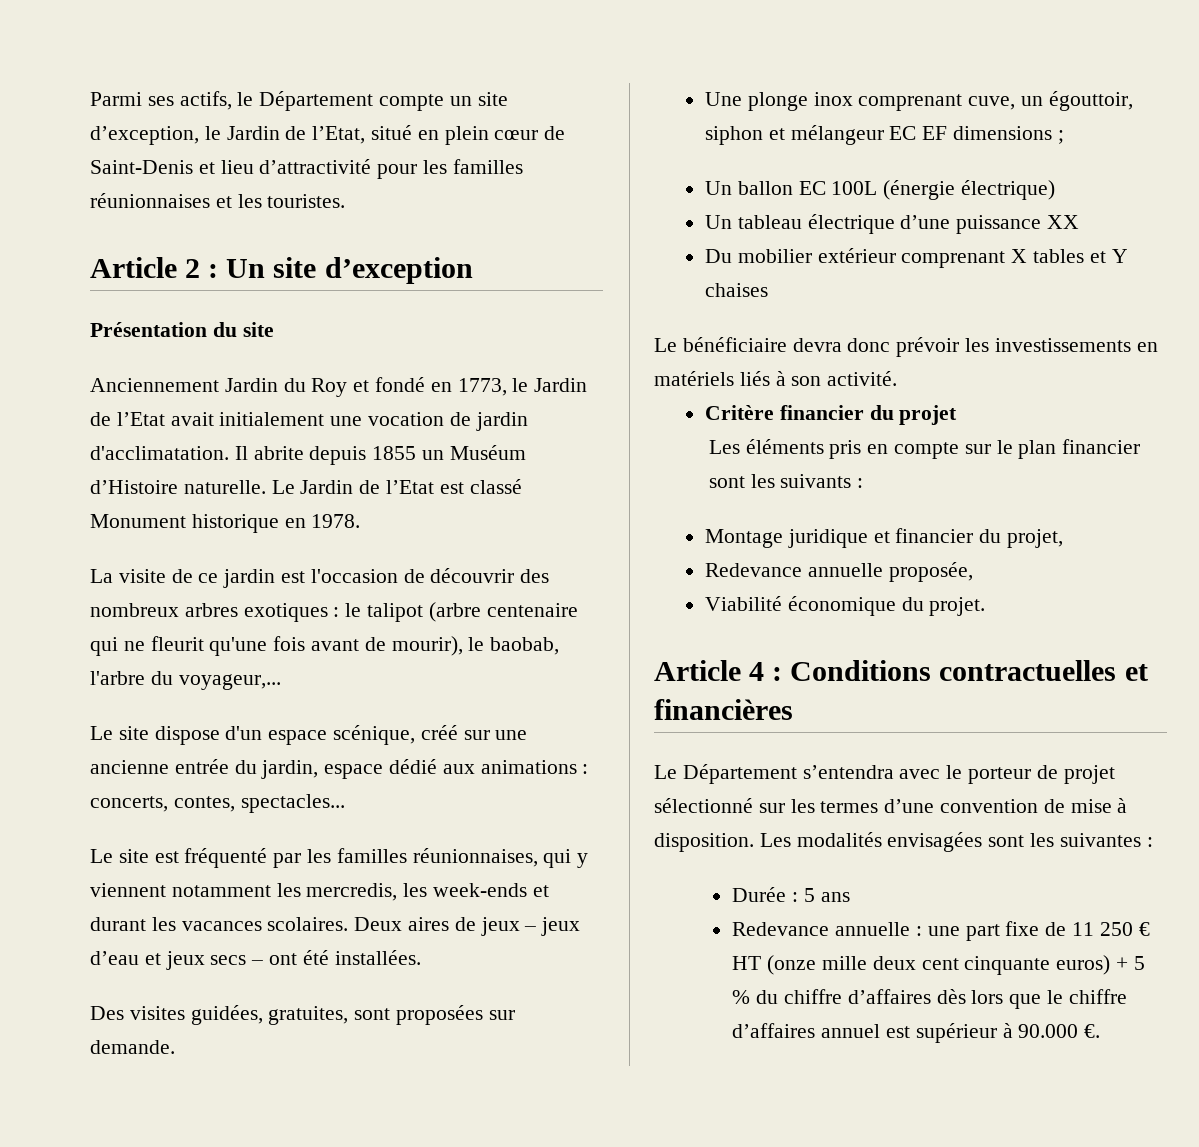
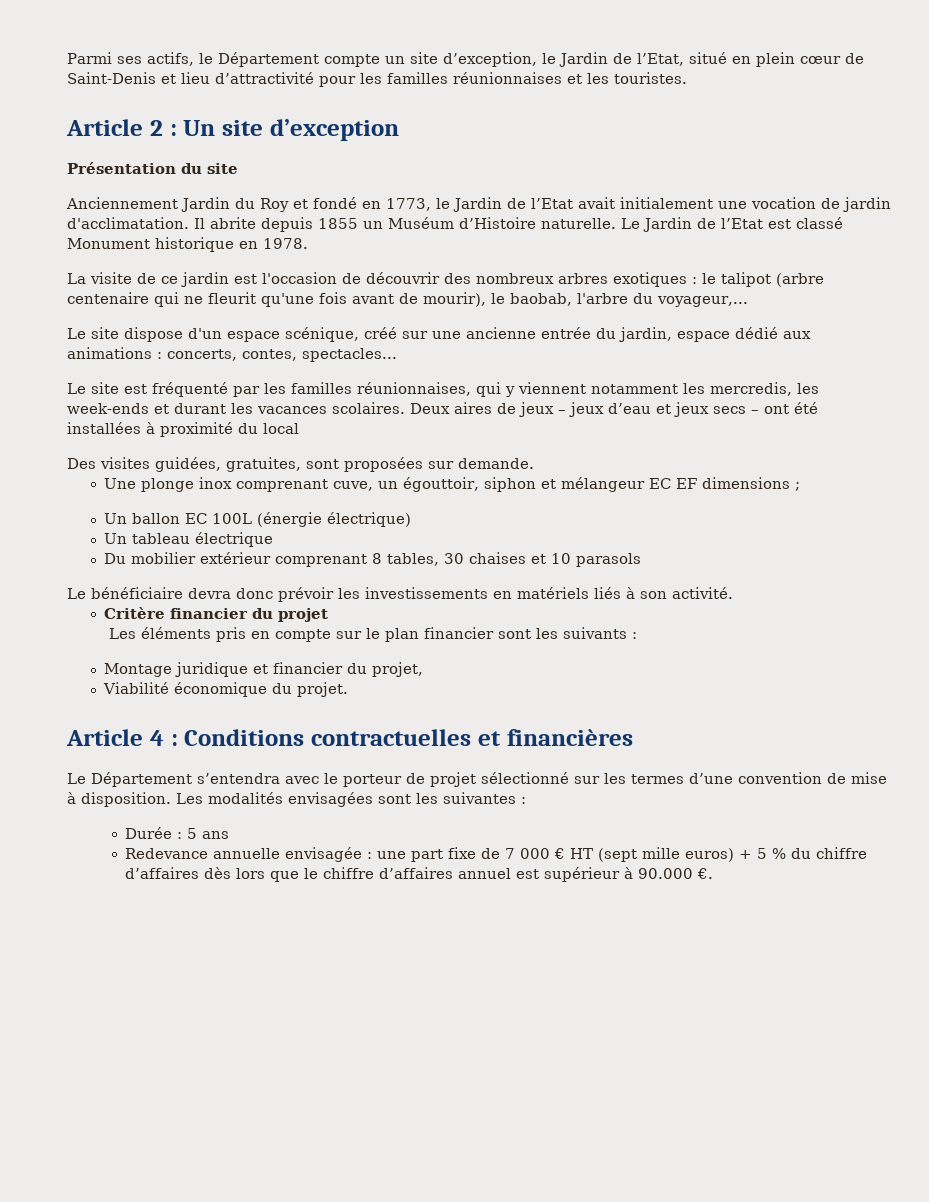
[334,950,421,965] installées. -> [67,422,299,437] installées à proximité du local
[900,215,1080,234] d’une puissance XX -> (274, 539) none
[1011,249,1128,263] [705,283,769,297] X tables et Y chaises -> [372,552,642,567] 8 tables, 30 chaises et 10 parasols
[705,562,973,582] // Redevance annuelle proposée, -> (424, 669) none
(911, 929) none -> [285,847,363,862] envisagée
[1072,922,1150,936] [732,955,1051,975] 11 250 € HT (onze mille deux cent cinquante -> [505,847,681,862] 7 000 € HT (sept mille

